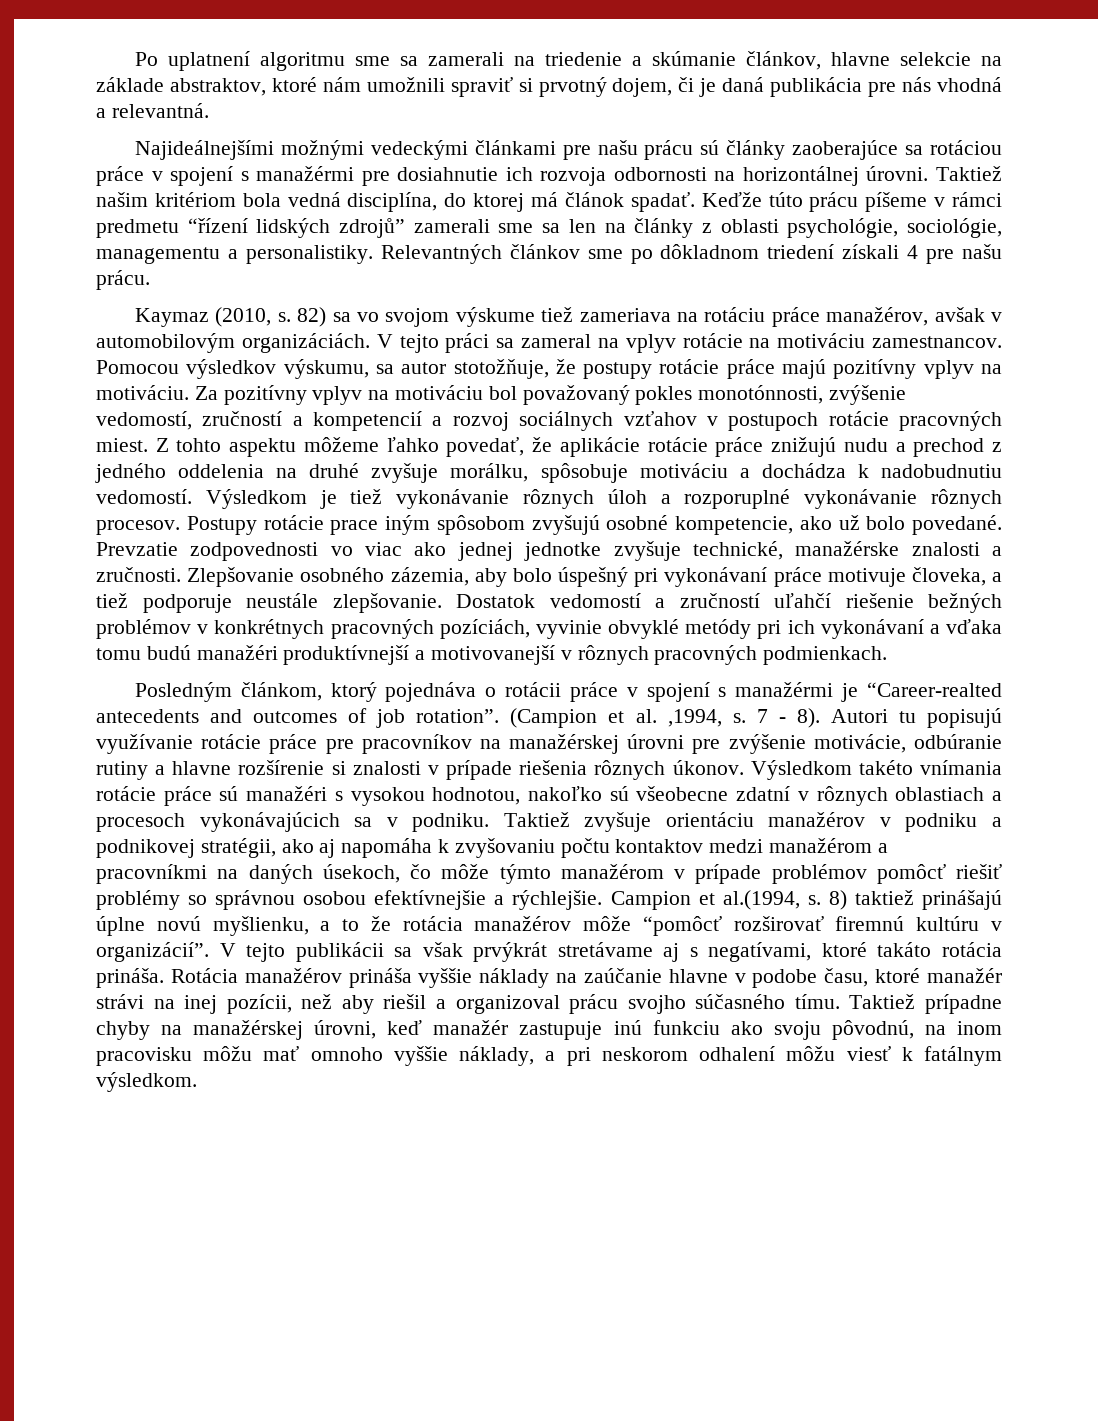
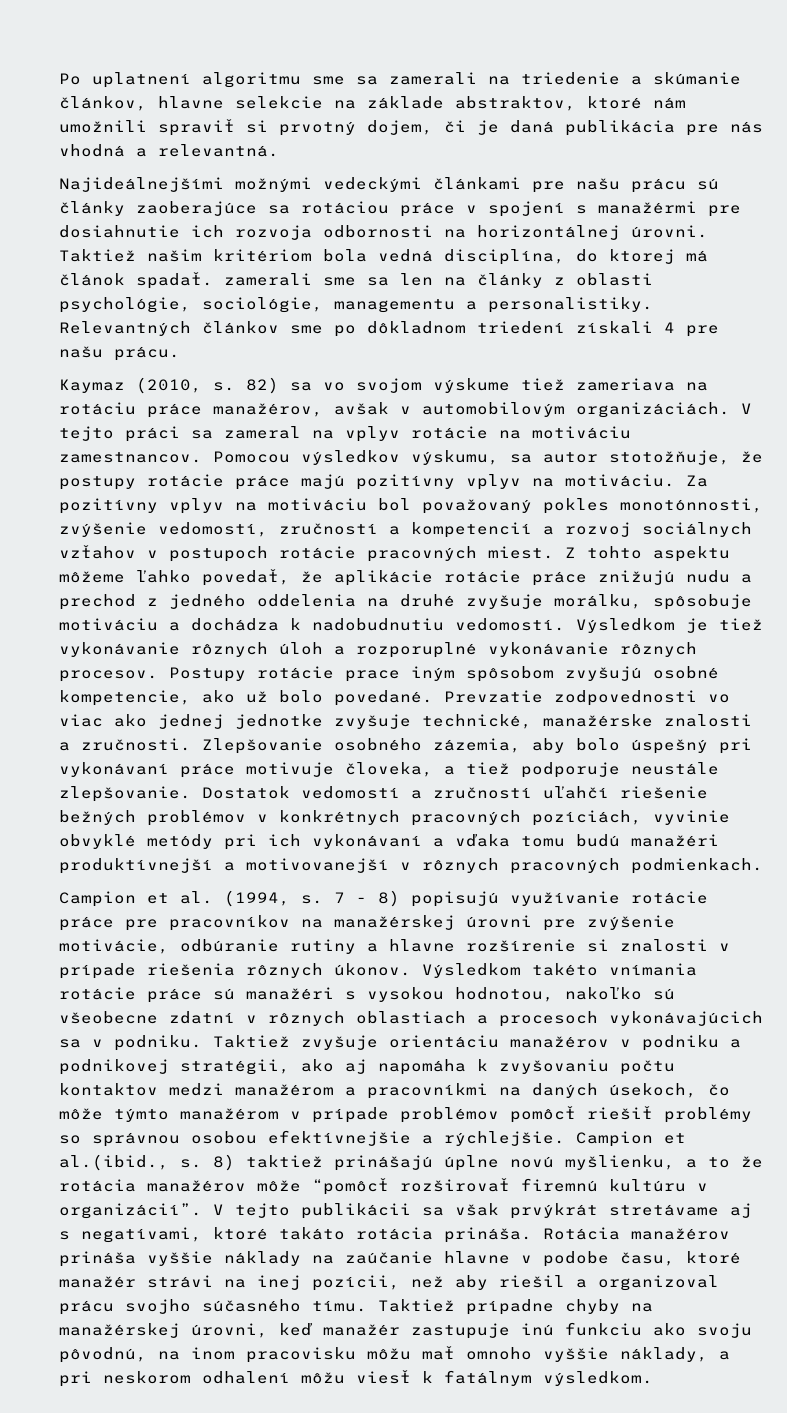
[701,192,1003,212] [96,218,406,238] Keďže túto prácu píšeme v rámci predmetu “řízení lidských zdrojů” -> (213, 280) none
[134,682,1002,702] [96,708,598,728] Posledným článkom, ktorý pojednáva o rotácii práce v spojení s manažérmi je “Career-realted antecedents and outcomes of job rotation”. (Campion -> [59,891,136,907] Campion
[667,709,722,727] ,1994, -> [224,890,290,907] (1994,
[796,708,916,728] 8). Autori tu -> [378,890,400,907] 8)
[722,890,800,910] al.(1994, -> [59,1154,169,1171] al.(ibid.,

